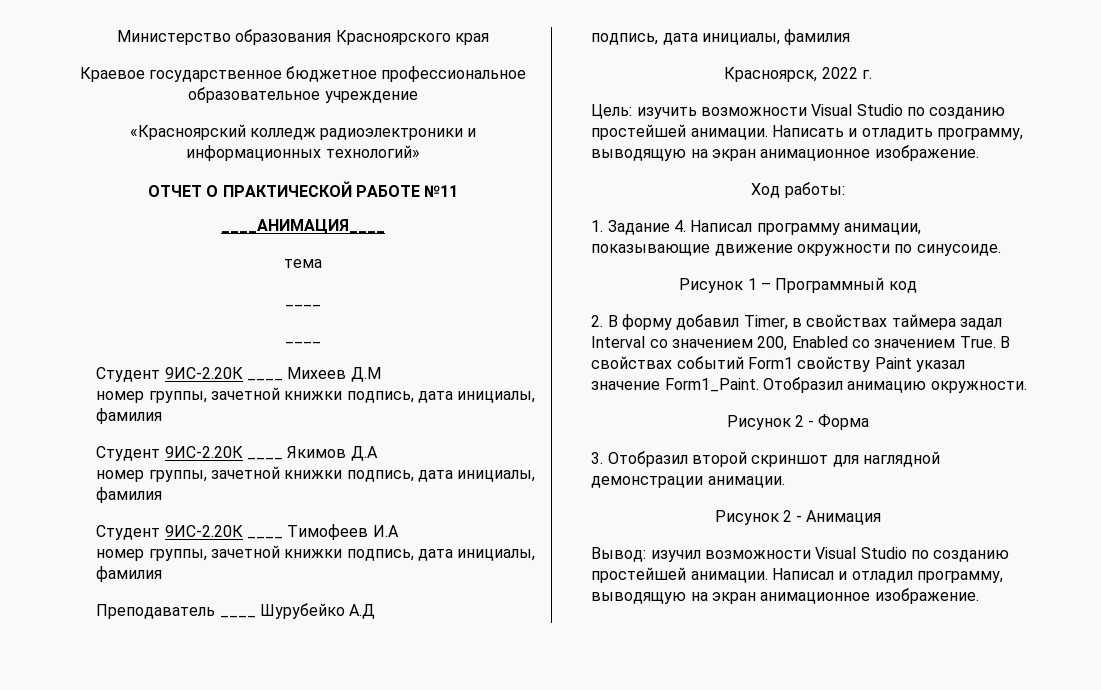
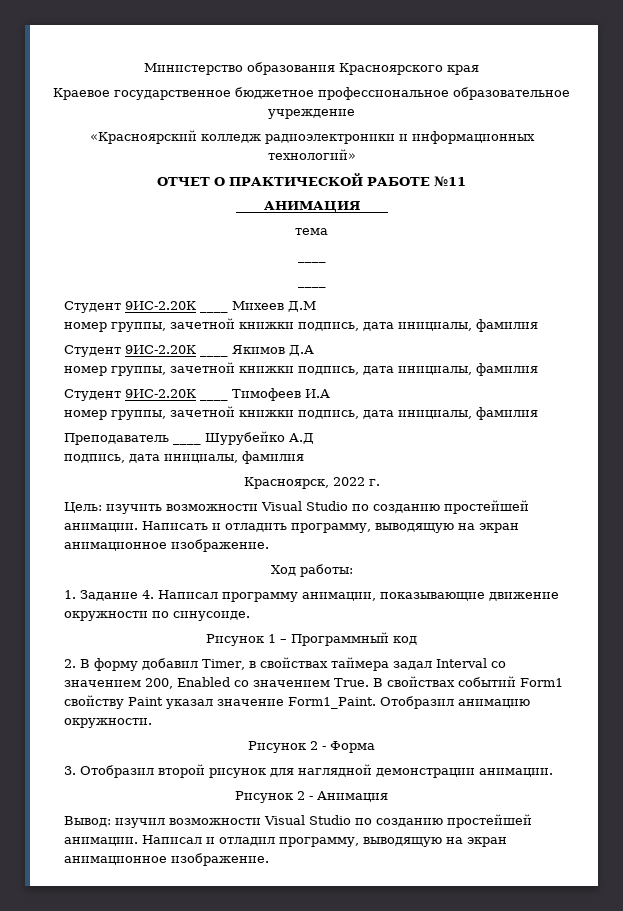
[751,455,829,467] скриншот -> [209,768,267,778] рисунок

